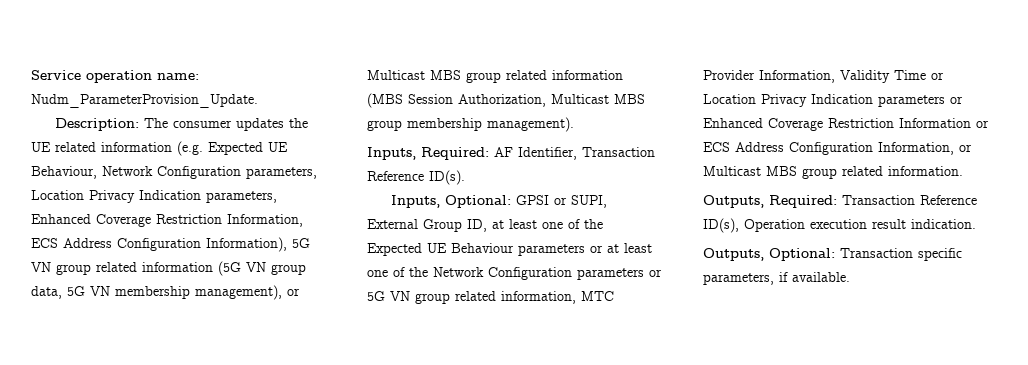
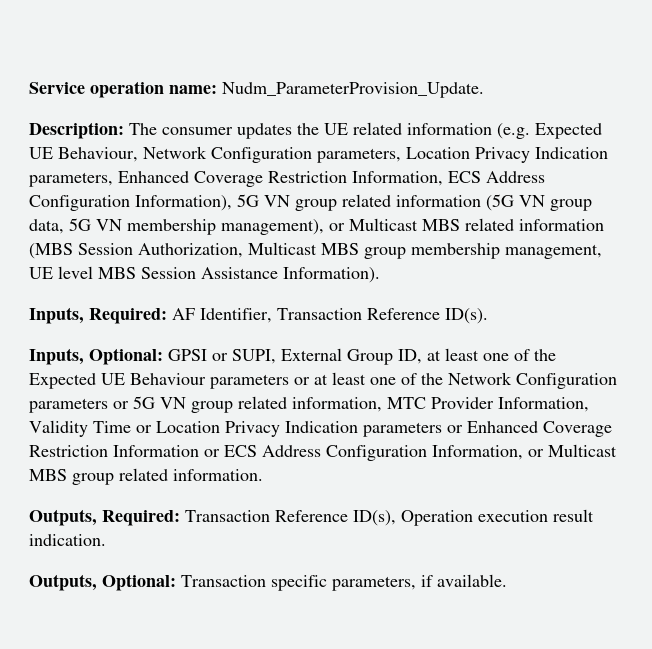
[466,72,501,83] group -> (460, 225) none
[487,117,574,132] management). -> [505,244,602,259] [29,266,380,283] management, UE level MBS Session Assistance Information).

